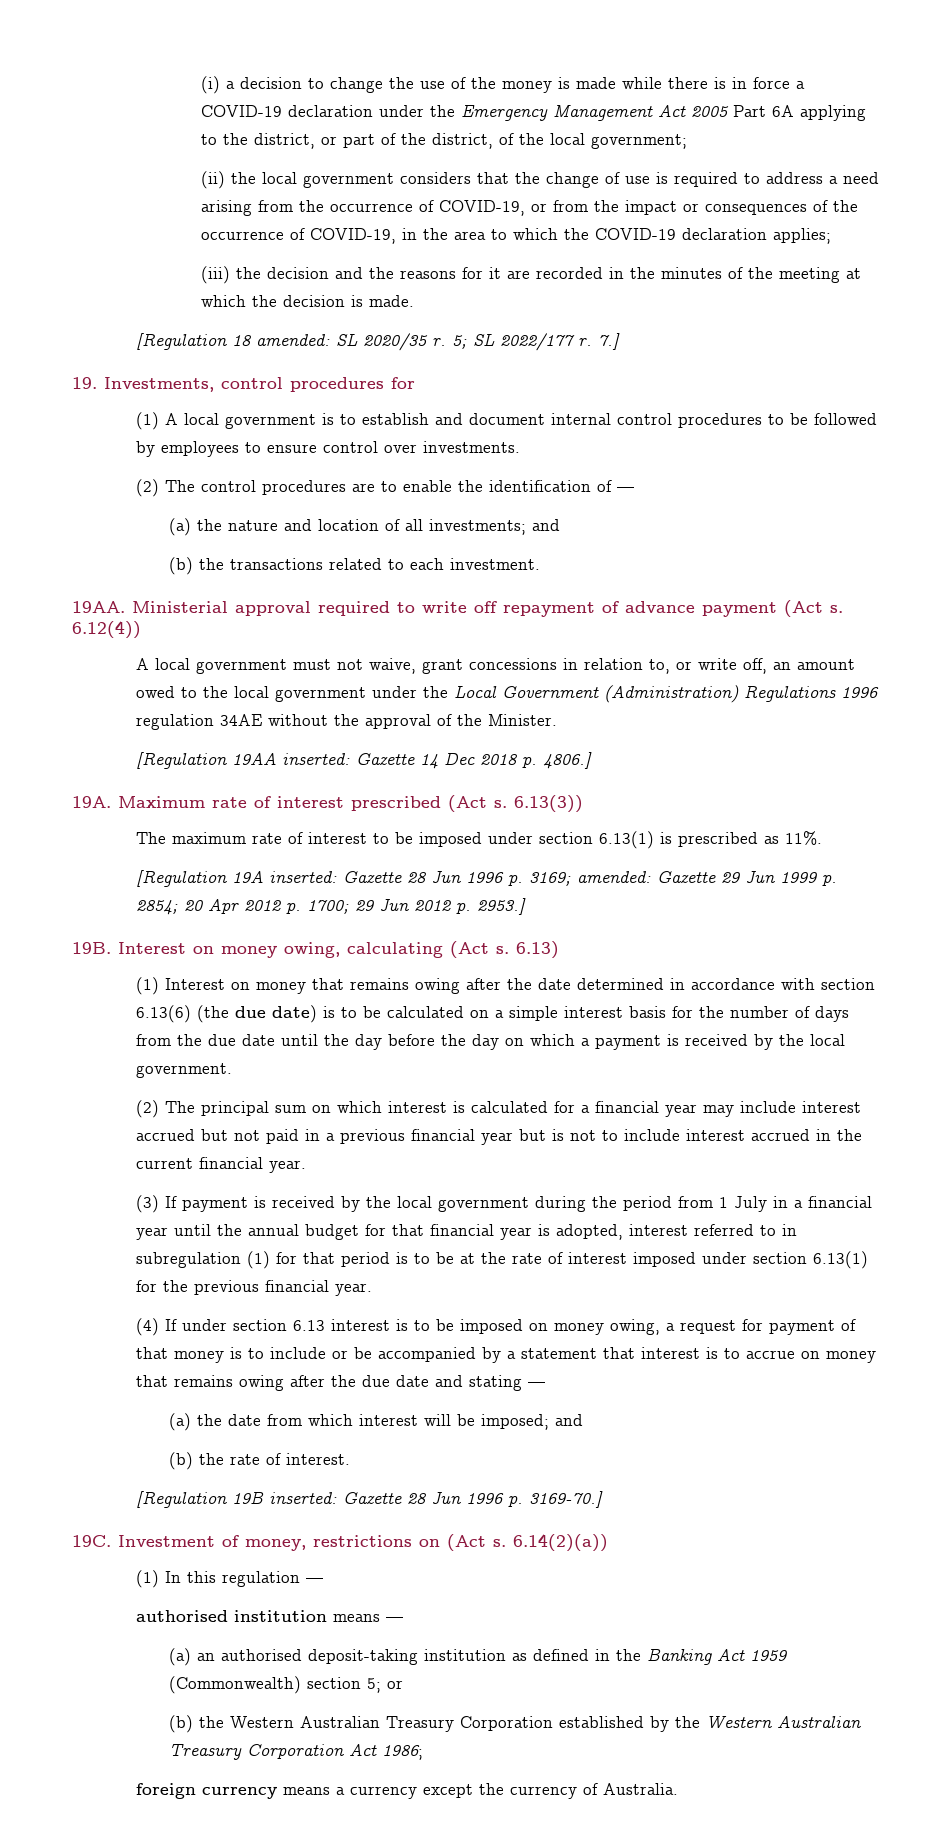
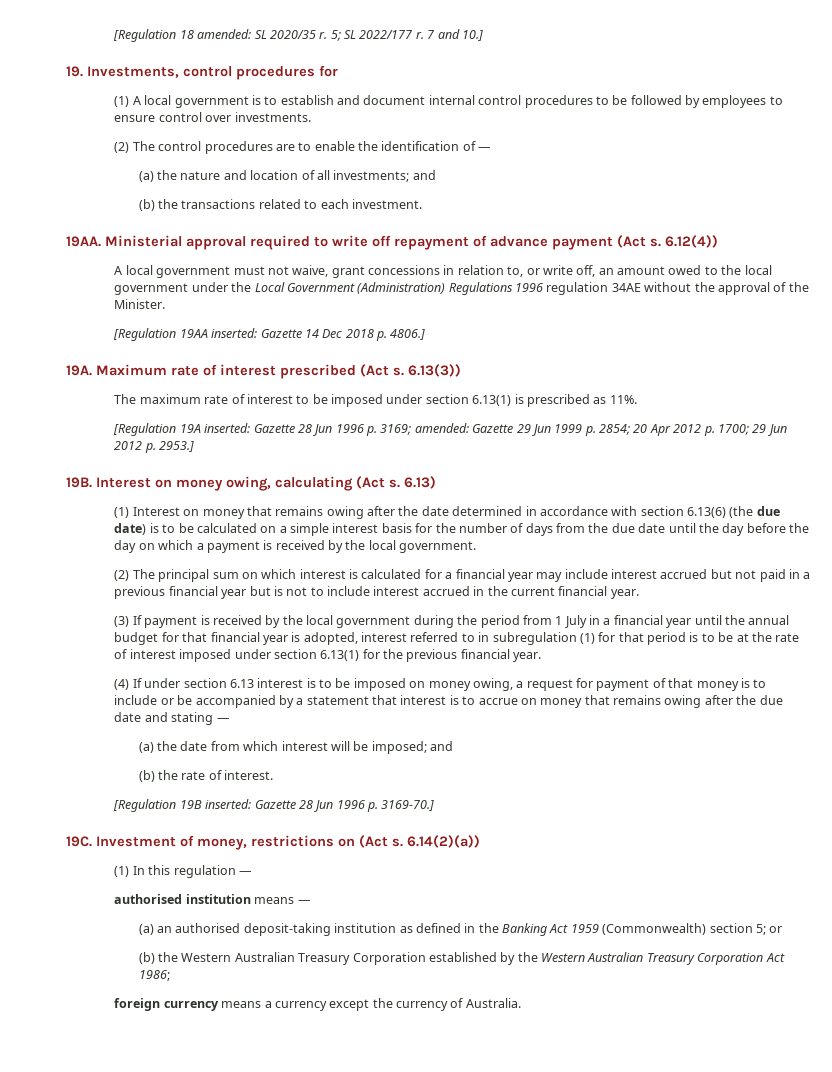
[200,76,805,94] [200,104,866,121] [200,133,687,149] [200,171,879,189] [200,200,858,216] [200,228,831,244] [200,266,861,284] [200,295,414,307] (i) a decision to change the use of the money is made while there is in force a COVID-19 declaration under the Emergency Management Act 2005 Part 6A applying to the district, or part of the district, of the local government; // (ii) the local government considers that the change of use is required to address a need arising from the occurrence of COVID-19, or from the impact or consequences of the occurrence of COVID-19, in the area to which the COVID-19 declaration applies; // (iii) the decision and the reasons for it are recorded in the minutes of the meeting at which the decision is made. // -> (113, 35) none
[598,333,621,350] 7.] -> [427,29,483,41] 7 and 10.]

